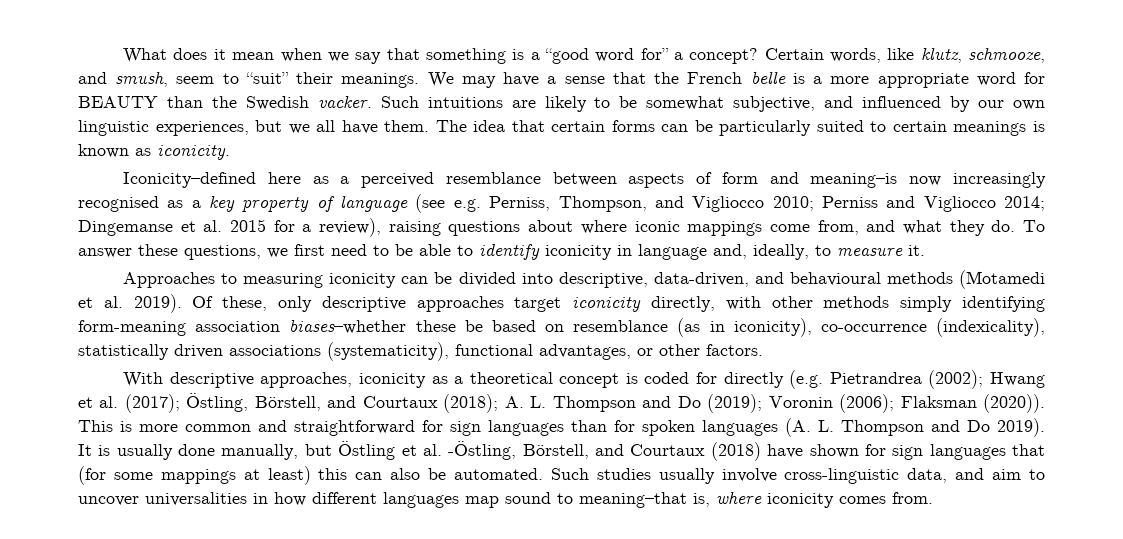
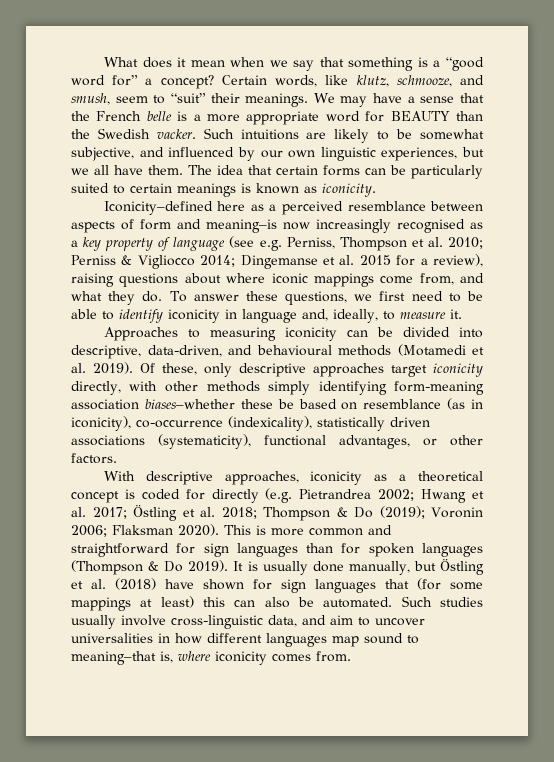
[558,196,765,212] Thompson, and Vigliocco -> [339,237,443,251] Thompson et al.
[886,196,916,208] and -> [121,255,133,265] &
[928,370,984,389] (2002); -> [378,489,415,501] 2002;
[124,393,1046,413] (2017); Östling, Börstell, and Courtaux (2018); A. L. Thompson and Do (2019); Voronin (2006); Flaksman (2020)). -> [92,505,484,521] [71,524,219,537] 2017; Östling et al. 2018; Thompson & Do (2019); Voronin 2006; Flaksman 2020).
[785,418,960,437] (A. L. Thompson and -> [71,560,160,575] (Thompson &
[448,441,706,460] -Östling, Börstell, and Courtaux -> (106, 584) none

